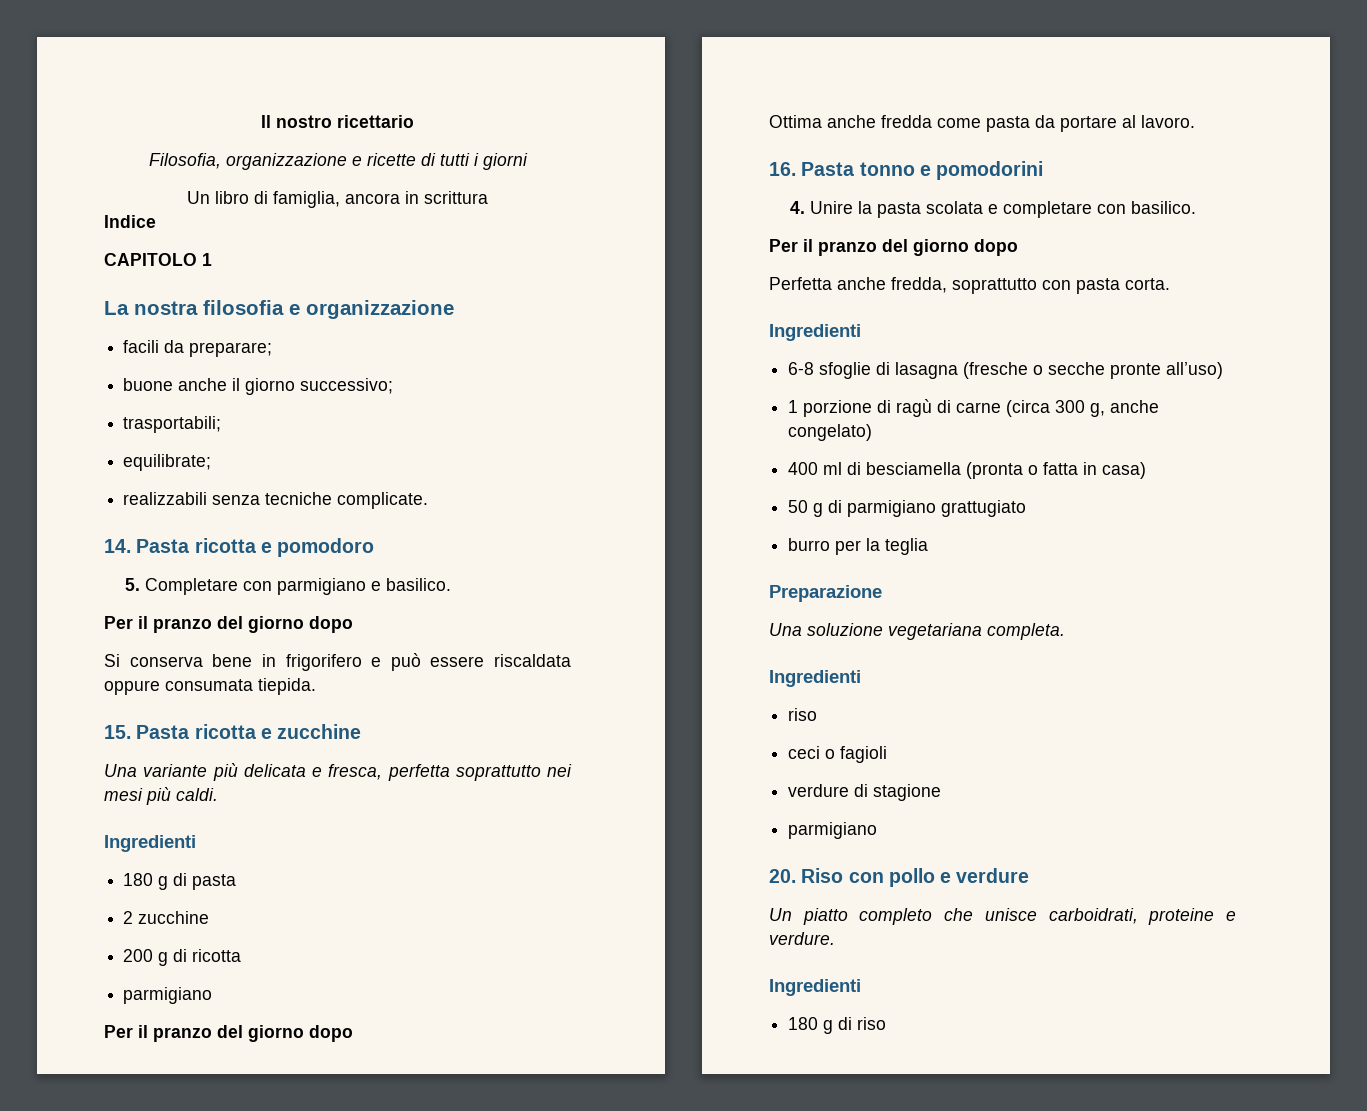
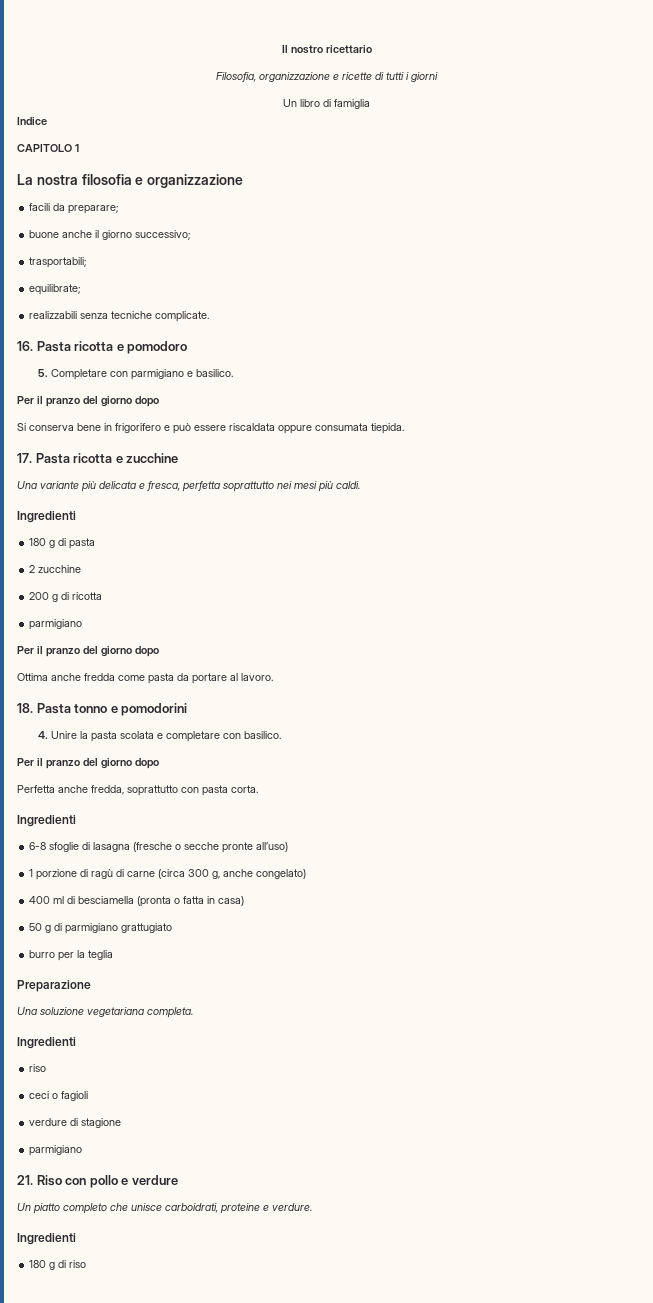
[273,191,488,208] famiglia, ancora in scrittura -> [334,99,370,109] famiglia
[104,539,131,553] 14. -> [17,341,33,351] 16.
[104,725,131,739] 15. -> [17,453,32,463] 17.
[769,162,796,176] 16. -> [17,703,33,713] 18.
[769,869,796,883] 20. -> [17,1175,33,1185] 21.

